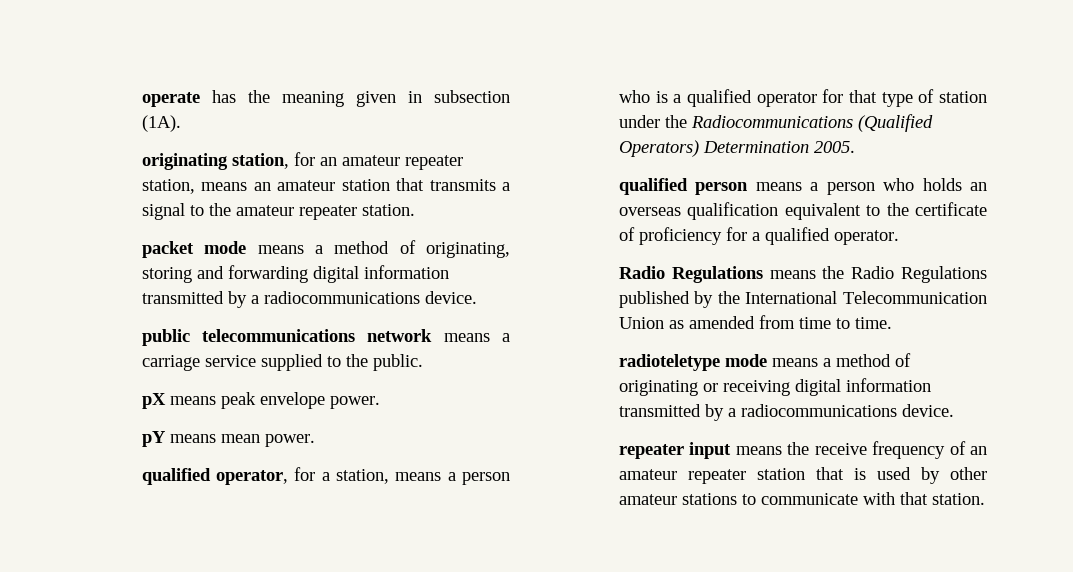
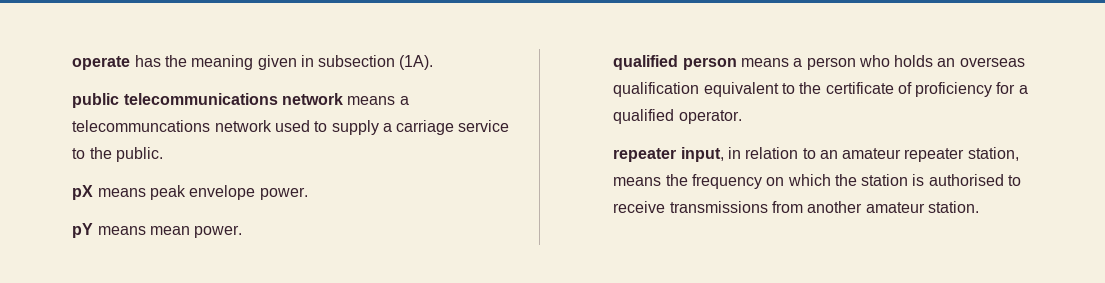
[141,152,463,170] [141,178,511,194] [141,203,415,220] [141,240,511,258] [141,265,449,283] [141,291,477,308] // originating station, for an amateur repeater station, means an amateur station that transmits a signal to the amateur repeater station. // packet mode means a method of originating, storing and forwarding digital information transmitted by a radiocommunications device. -> (434, 62) none
(511, 337) none -> [72,120,392,135] telecommuncations network used to supply a
[260,354,323,371] supplied -> (510, 126) none
[141,467,510,485] [618,89,987,107] [618,114,933,132] [618,140,855,157] // qualified operator, for a station, means a person who is a qualified operator for that type of station under the Radiocommunications (Qualified Operators) Determination 2005. -> (243, 231) none
[618,266,987,283] [618,291,987,308] [618,315,892,329] [618,353,911,371] [618,378,931,396] [618,404,954,421] [618,441,987,459] [618,467,987,484] [618,492,928,505] Radio Regulations means the Radio Regulations published by the International Telecommunication Union as amended from time to time. // radioteletype mode means a method of originating or receiving digital information transmitted by a radiocommunications device. // repeater input means the receive frequency of an amateur repeater station that is used by other amateur stations to communicate with that -> [613,147,1019,162] [613,174,1022,189] [613,201,925,213] repeater input, in relation to an amateur repeater station, means the frequency on which the station is authorised to receive transmissions from another amateur

